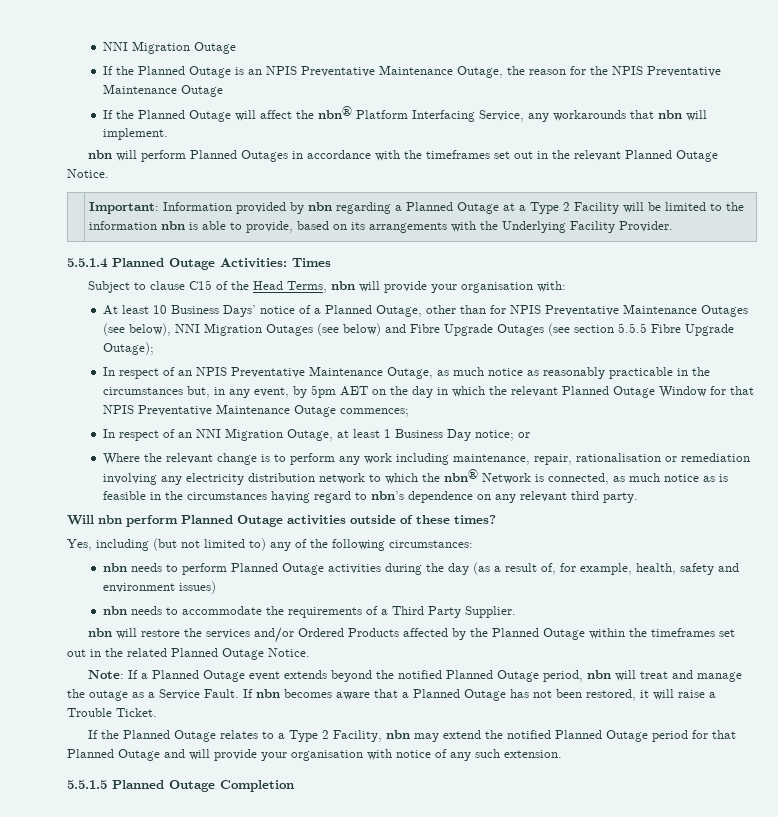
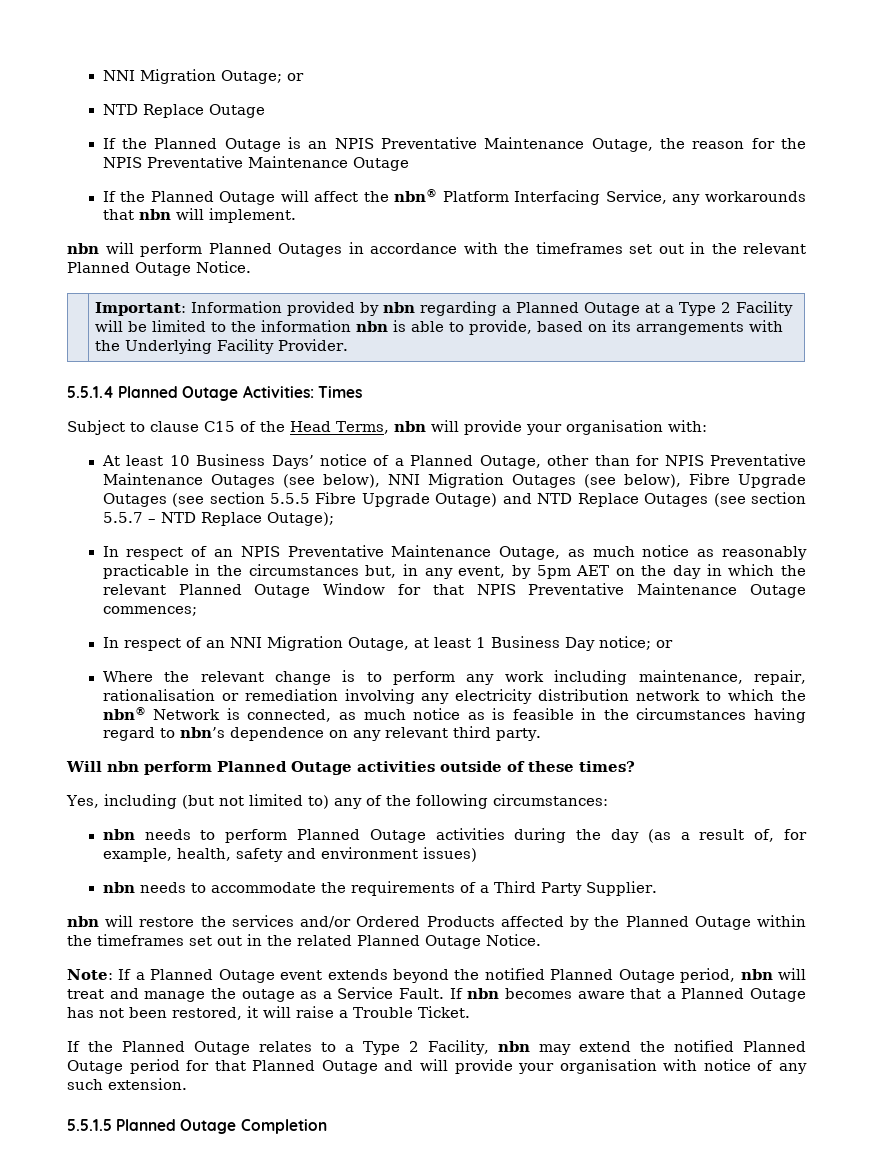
[103,41,191,54] NNI Migration -> [102,69,304,84] [102,104,204,118] NNI Migration Outage; or // NTD Replace
[343,323,407,336] below) and -> [623,474,681,488] below),
(735, 330) none -> [435,492,807,507] [102,512,262,526] Outage) and NTD Replace Outages (see section 5.5.7 – NTD Replace

